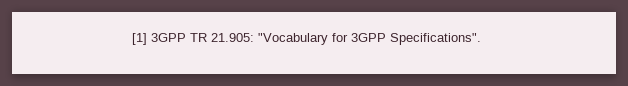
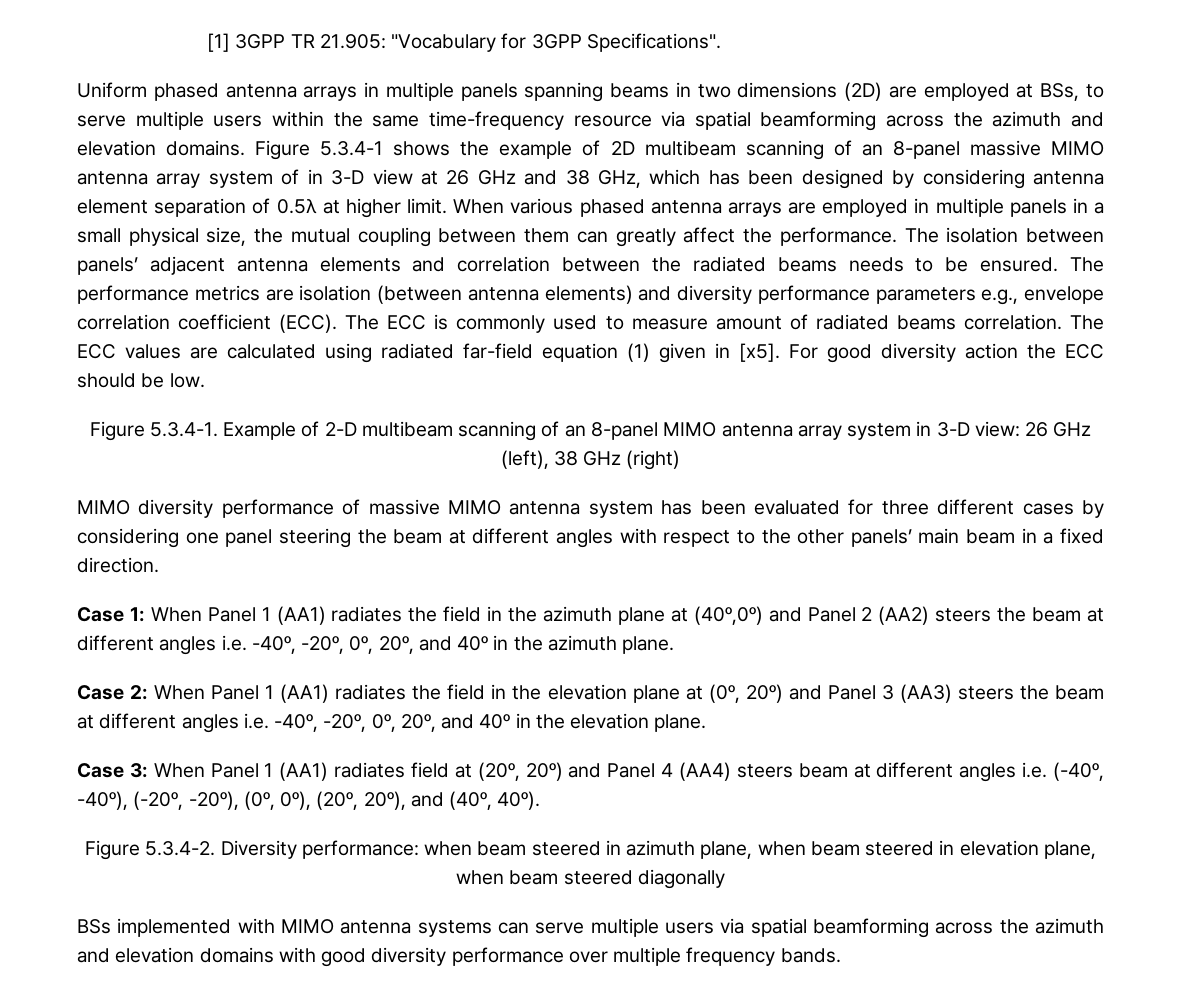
(481, 39) none -> [77,82,1104,102] [77,111,1104,131] [77,140,1105,160] [77,169,1105,189] [77,198,1104,218] [77,227,1104,247] [77,256,1105,275] [77,285,1104,305] [77,314,1105,333] [77,343,1104,363] [77,373,205,388] [89,421,1092,441] [500,450,681,470] [77,499,1104,518] [77,528,1105,548] [77,557,159,573] [77,606,1104,625] [77,635,675,655] [77,684,1104,703] [77,713,707,733] [77,762,1105,782] [77,791,541,810] [85,840,1096,860] [456,869,725,889] [77,918,1105,938] [77,947,841,967] // Uniform phased antenna arrays in multiple panels spanning beams in two dimensions (2D) are employed at BSs, to serve multiple users within the same time-frequency resource via spatial beamforming across the azimuth and elevation domains. Figure 5.3.4-1 shows the example of 2D multibeam scanning of an 8-panel massive MIMO antenna array system of in 3-D view at 26 GHz and 38 GHz, which has been designed by considering antenna element separation of 0.5λ at higher limit. When various phased antenna arrays are employed in multiple panels in a small physical size, the mutual coupling between them can greatly affect the performance. The isolation between panels’ adjacent antenna elements and correlation between the radiated beams needs to be ensured. The performance metrics are isolation (between antenna elements) and diversity performance parameters e.g., envelope correlation coefficient (ECC). The ECC is commonly used to measure amount of radiated beams correlation. The ECC values are calculated using radiated far-field equation (1) given in [x5]. For good diversity action the ECC should be low. // Figure 5.3.4-1. Example of 2-D multibeam scanning of an 8-panel MIMO antenna array system in 3-D view: 26 GHz (left), 38 GHz (right) // MIMO diversity performance of massive MIMO antenna system has been evaluated for three different cases by considering one panel steering the beam at different angles with respect to the other panels’ main beam in a fixed direction. // Case 1: When Panel 1 (AA1) radiates the field in the azimuth plane at (40º,0º) and Panel 2 (AA2) steers the beam at different angles i.e. -40º, -20º, 0º, 20º, and 40º in the azimuth plane. // Case 2: When Panel 1 (AA1) radiates the field in the elevation plane at (0º, 20º) and Panel 3 (AA3) steers the beam at different angles i.e. -40º, -20º, 0º, 20º, and 40º in the elevation plane. // Case 3: When Panel 1 (AA1) radiates field at (20º, 20º) and Panel 4 (AA4) steers beam at different angles i.e. (-40º, -40º), (-20º, -20º), (0º, 0º), (20º, 20º), and (40º, 40º). // Figure 5.3.4-2. Diversity performance: when beam steered in azimuth plane, when beam steered in elevation plane, when beam steered diagonally // BSs implemented with MIMO antenna systems can serve multiple users via spatial beamforming across the azimuth and elevation domains with good diversity performance over multiple frequency bands.

